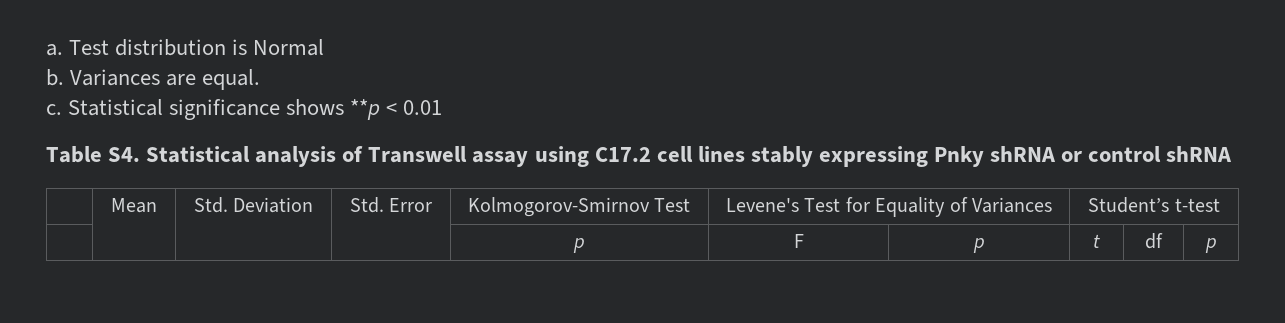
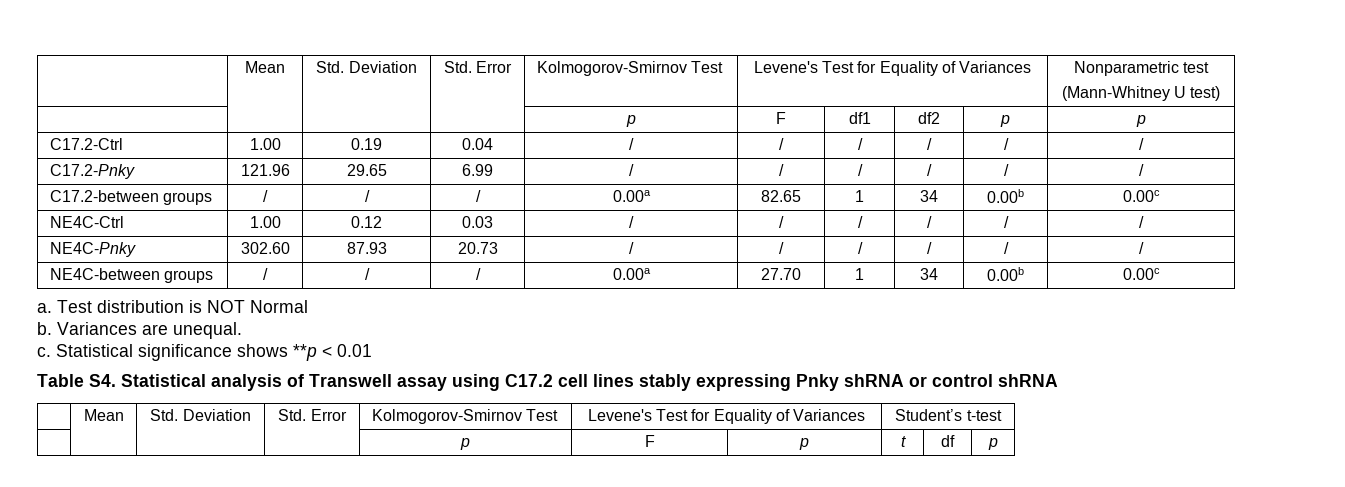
(46, 50) none -> [245,61,285,73] [316,61,417,73] [443,61,513,73] [536,61,723,76] [753,61,1032,76] [1073,61,1210,76] [1061,86,1221,101] [625,115,636,127] [776,112,786,124] [848,112,871,124] [918,112,940,124] [1000,115,1010,127] [1135,115,1146,127] [49,138,123,150] [249,138,281,150] [351,138,382,150] [462,138,493,150] [628,138,634,150] [779,138,784,150] [857,138,863,150] [927,138,932,150] [1003,138,1009,150] [1139,138,1144,150] [49,164,135,179] [240,164,290,176] [346,164,387,176] [462,164,493,176] [628,164,634,176] [779,164,784,176] [857,164,863,176] [927,164,932,176] [1003,164,1009,176] [1139,164,1144,176] [49,190,212,205] [263,190,268,202] [364,190,370,202] [475,190,481,202] [612,190,651,202] [761,190,801,202] [855,190,864,202] [920,190,938,202] [987,189,1024,203] [1122,190,1160,202] [49,216,124,228] [249,216,281,228] [351,216,382,228] [462,216,493,228] [628,216,634,228] [779,216,784,228] [857,216,863,228] [927,216,932,228] [1003,216,1009,228] [1139,216,1144,228] [49,242,136,257] [240,242,290,254] [346,242,387,254] [457,242,498,254] [628,242,634,254] [779,242,784,254] [857,242,863,254] [927,242,932,254] [1003,242,1009,254] [1139,242,1144,254] [49,268,213,283] [263,268,268,280] [364,268,370,280] [475,268,481,280] [612,268,651,280] [761,268,801,280] [855,268,864,280] [920,268,938,280] [987,267,1024,281] [1122,268,1160,280] | Mean | Std. Deviation | Std. Error | Kolmogorov-Smirnov Test | Levene's Test for Equality of Variances | Nonparametric test // (Mann-Whitney U test) // | | | | p | F | df1 | df2 | p | p // C17.2-Ctrl | 1.00 | 0.19 | 0.04 | / | / | / | / | / | / // C17.2-Pnky | 121.96 | 29.65 | 6.99 | / | / | / | / | / | / // C17.2-between groups | / | / | / | 0.00a | 82.65 | 1 | 34 | 0.00b | 0.00c // NE4C-Ctrl | 1.00 | 0.12 | 0.03 | / | / | / | / | / | / // NE4C-Pnky | 302.60 | 87.93 | 20.73 | / | / | / | / | / | / // NE4C-between groups | / | / | / | 0.00a | 27.70 | 1 | 34 | 0.00b | 0.00c //
(248, 47) none -> [207,300,245,313] NOT
[202,69,261,90] equal. -> [173,322,242,339] unequal.

